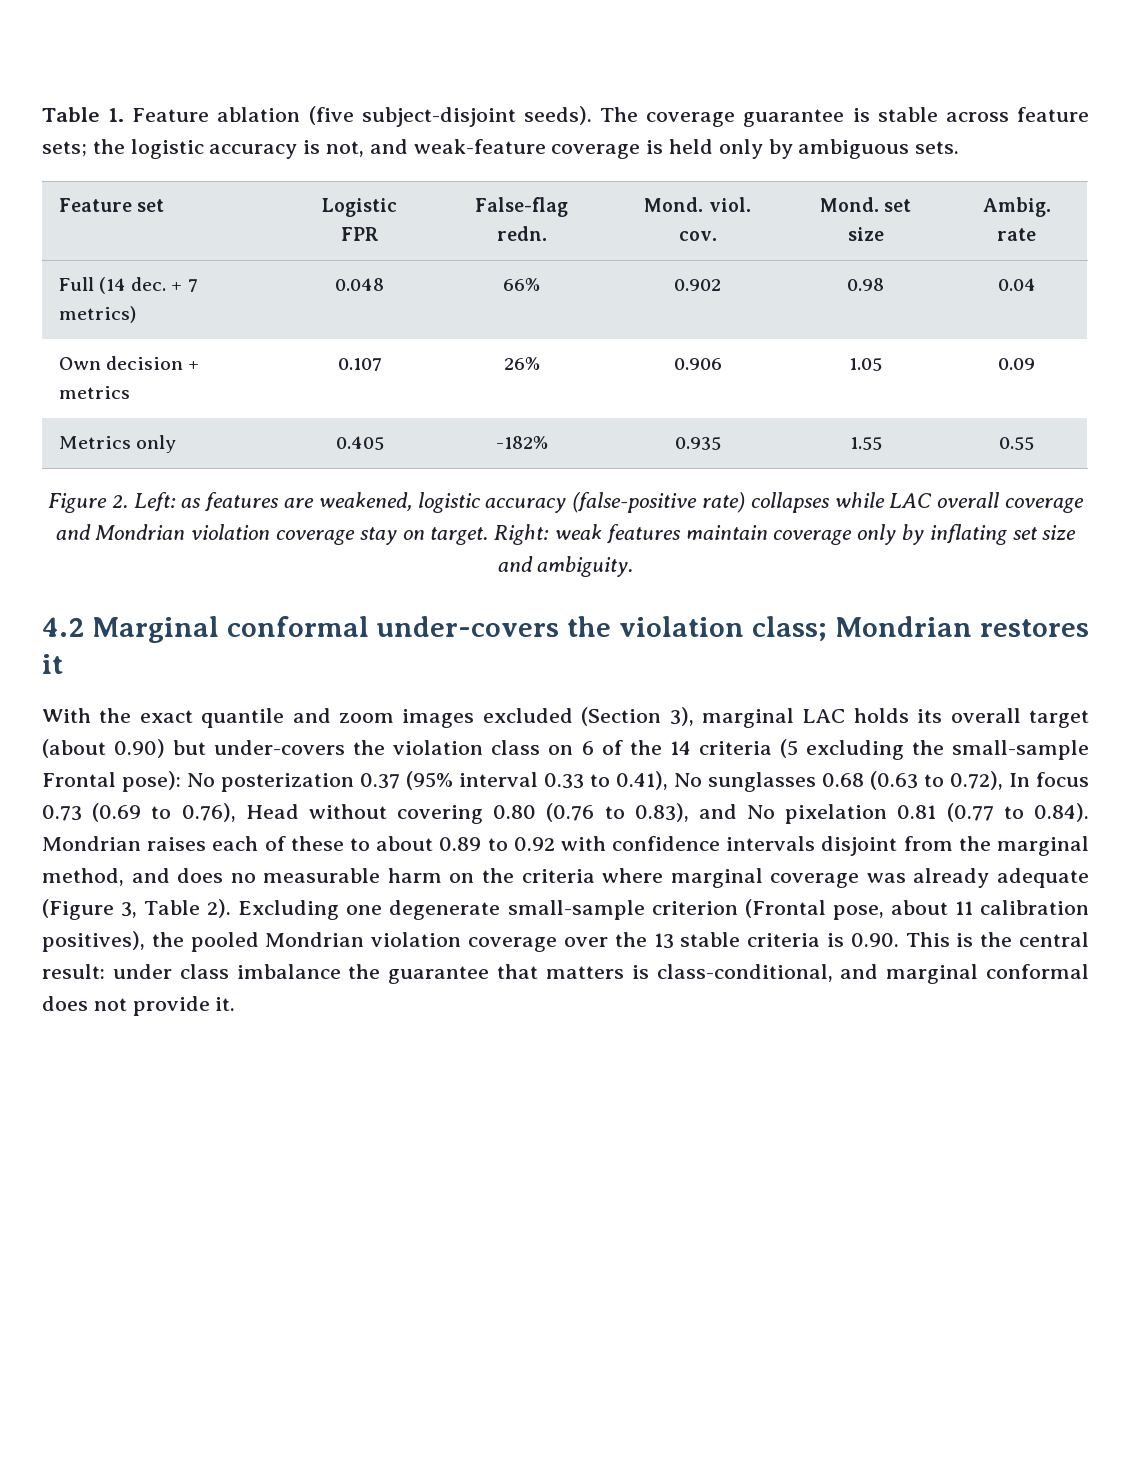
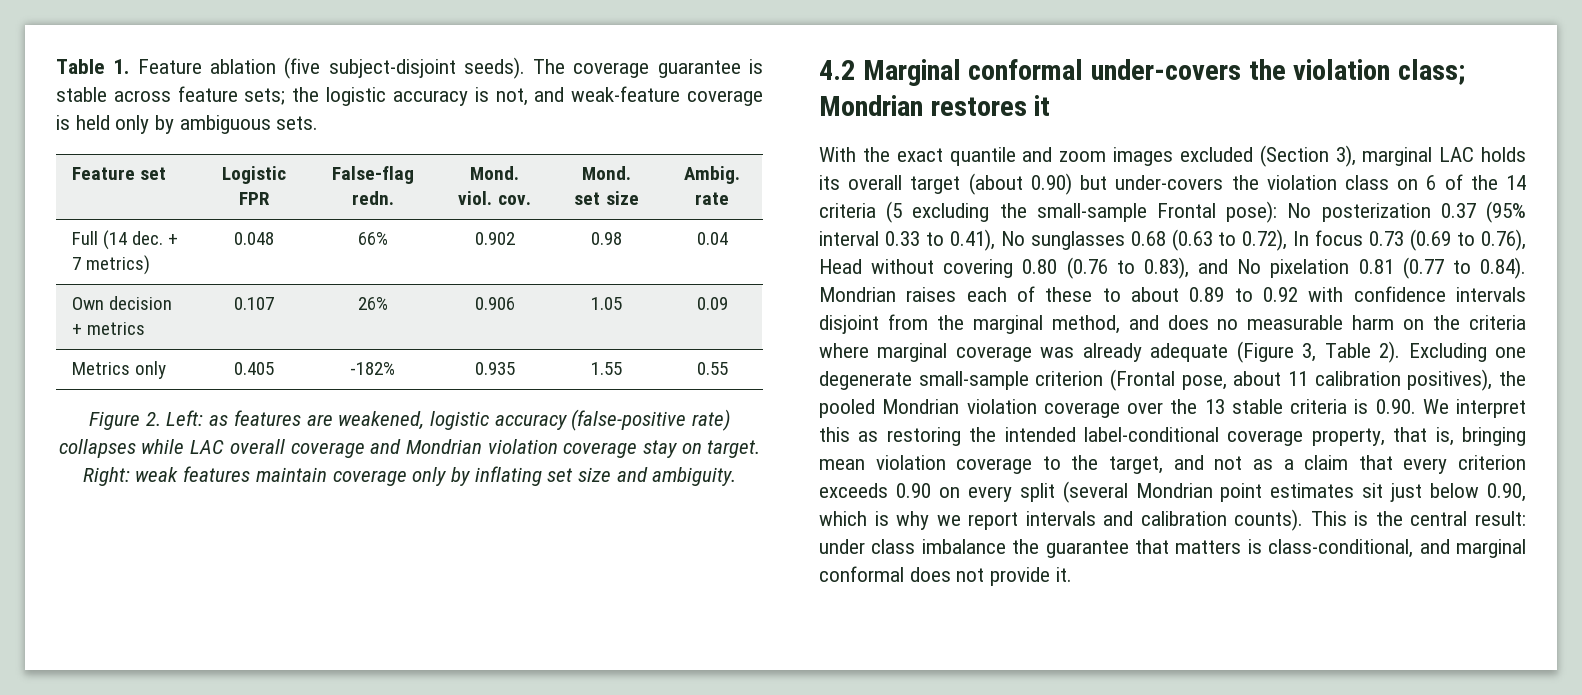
(899, 940) none -> [1422,399,1526,418] [819,427,1526,446] [819,455,1527,474] [819,481,1526,503] [819,509,1304,531] We interpret this as restoring the intended label-conditional coverage property, that is, bringing mean violation coverage to the target, and not as a claim that every criterion exceeds 0.90 on every split (several Mondrian point estimates sit just below 0.90, which is why we report intervals and calibration counts).

